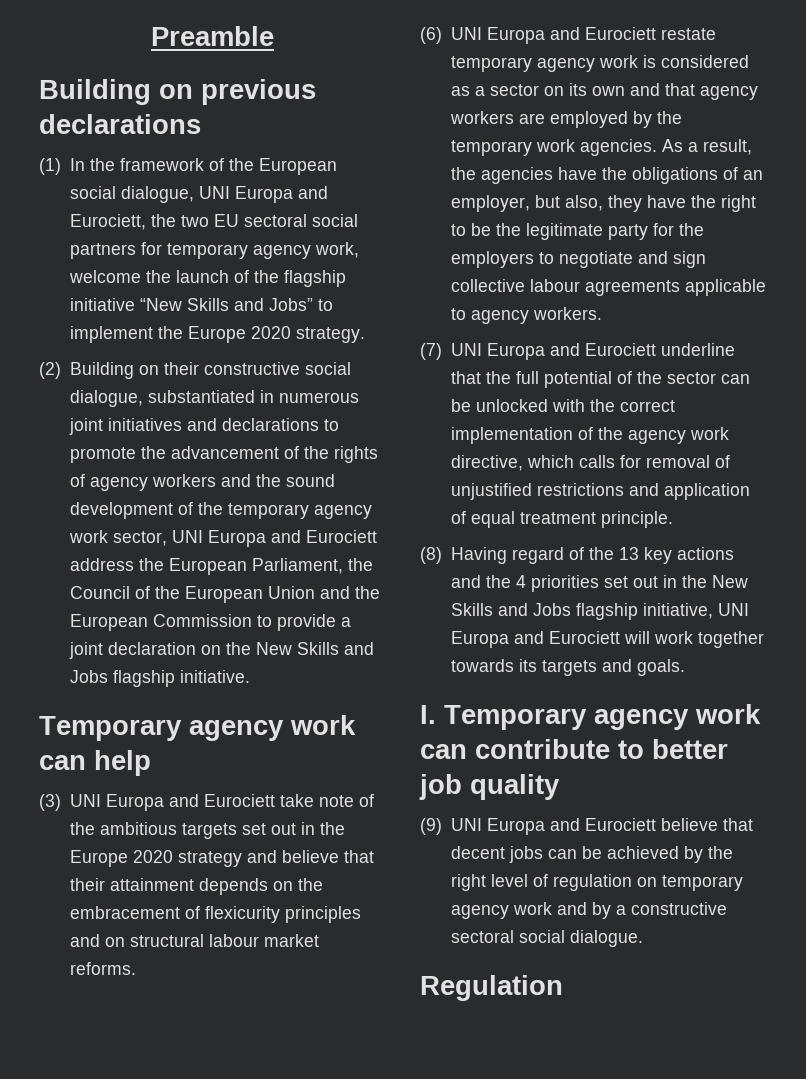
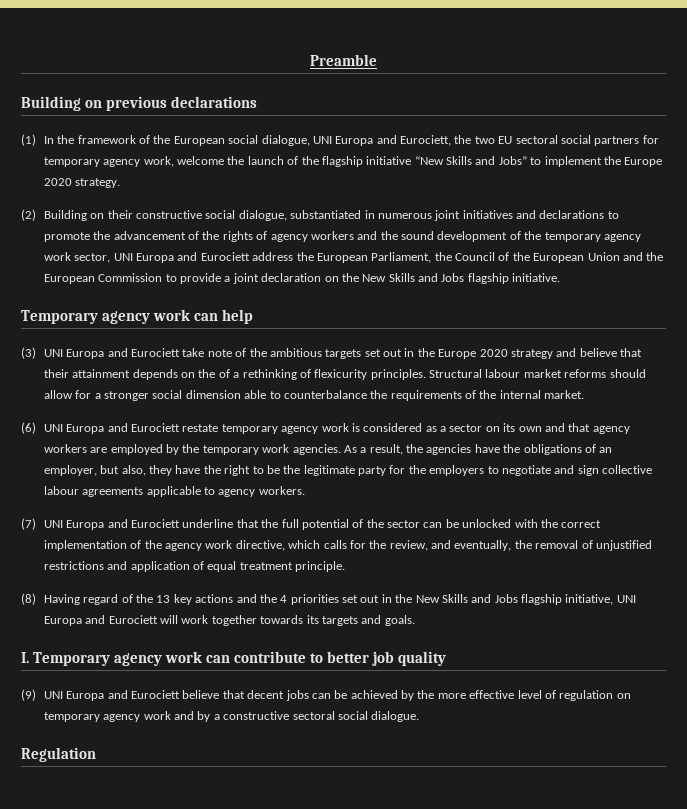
[70,906,362,923] [70,934,320,947] [70,962,137,975] embracement of flexicurity principles and on structural labour market reforms. -> [218,369,646,380] [43,390,585,401] of a rethinking of flexicurity principles. Structural labour market reforms should allow for a stronger social dimension able to counterbalance the requirements of the internal market.
(642, 461) none -> [369,540,532,551] the review, and eventually, the
[451,874,487,891] right -> [437,690,515,699] more effective

